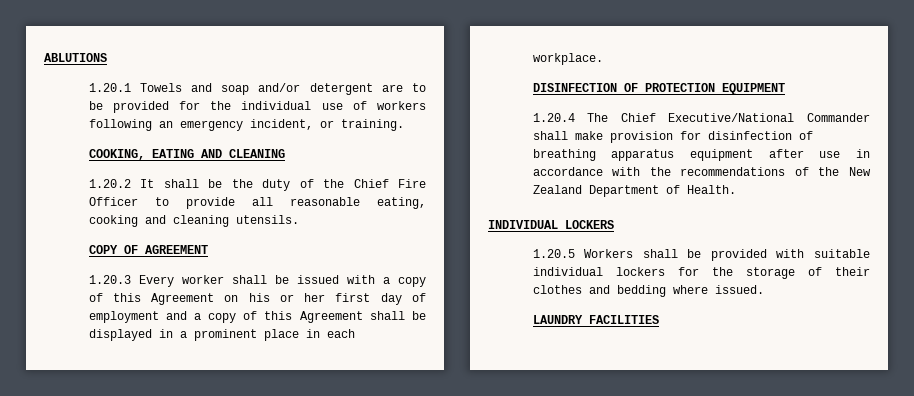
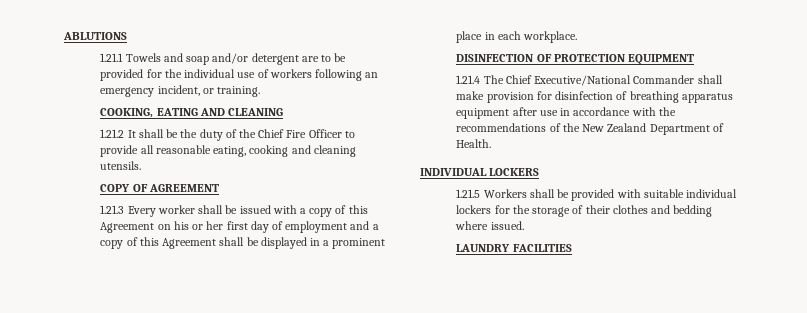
[88,83,131,92] 1.20.1 -> [100,53,124,62] 1.21.1
[88,179,131,188] 1.20.2 -> [100,129,125,138] 1.21.2
[88,275,131,284] 1.20.3 -> [100,205,125,214] 1.21.3
[532,113,575,122] 1.20.4 -> [456,75,481,84] 1.21.4
[532,249,575,258] 1.20.5 -> [456,189,481,198] 1.21.5

